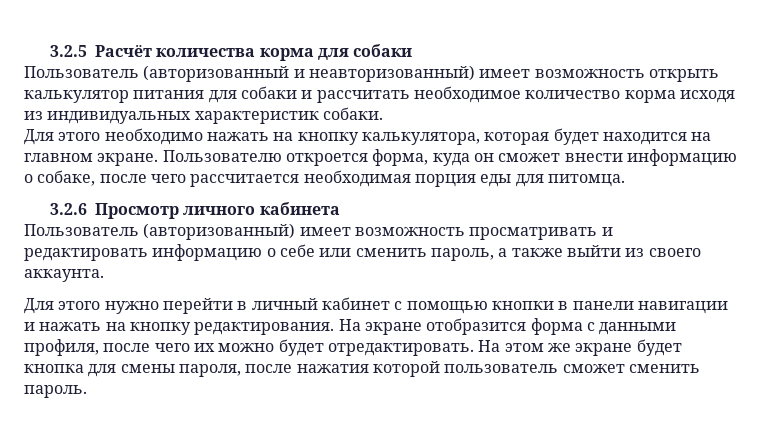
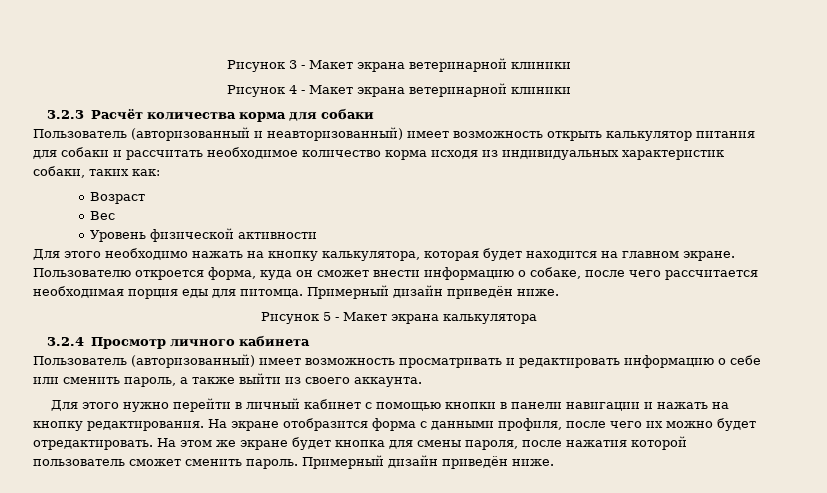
[49,45,87,57] 3.2.5 -> [226,58,571,72] [226,83,571,97] [47,110,85,119] Рисунок 3 - Макет экрана ветеринарной клиники // Рисунок 4 - Макет экрана ветеринарной клиники // 3.2.3
[322,107,383,120] собаки. -> [33,166,160,178] [89,192,145,204] [89,211,115,220] [89,228,317,242] собаки, таких как: // Возраст // Вес // Уровень физической активности
[49,203,87,215] // 3.2.6 -> [307,285,559,299] [260,312,537,324] [47,337,85,346] Примерный дизайн приведён ниже. // Рисунок 5 - Макет экрана калькулятора // 3.2.4
(87, 391) none -> [302,455,554,469] Примерный дизайн приведён ниже.

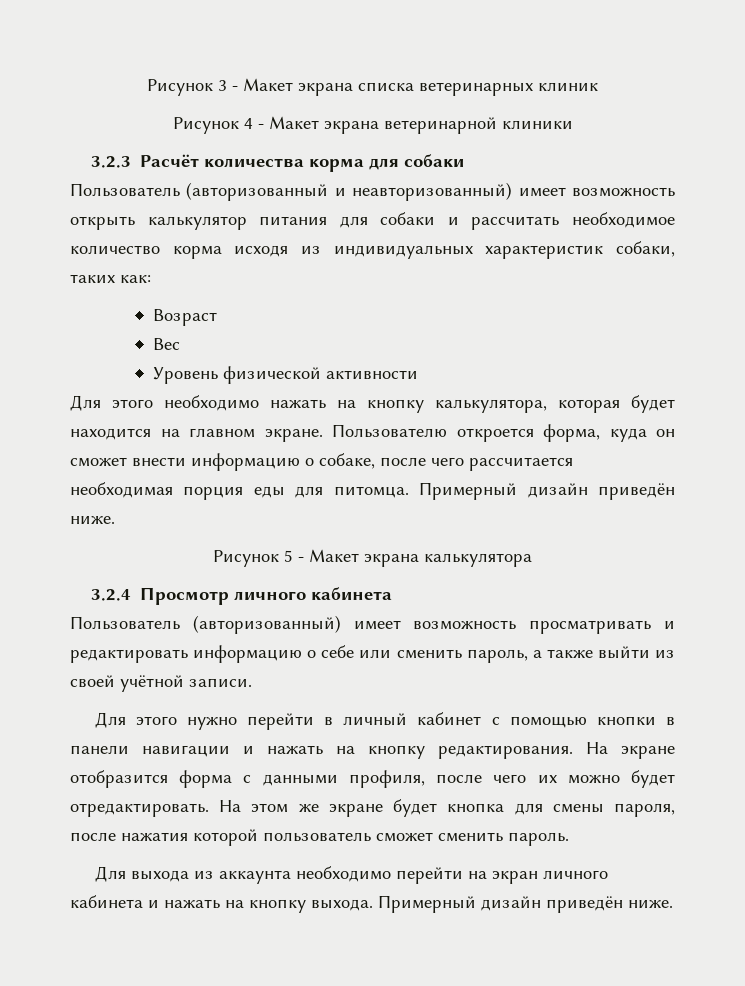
[408,58,571,72] ветеринарной клиники -> [358,82,598,96] списка ветеринарных клиник
[305,377,422,387] своего аккаунта. -> [70,675,252,692] своей учётной записи.
(298, 464) none -> [94,866,608,884] [70,895,373,913] // Для выхода из аккаунта необходимо перейти на экран личного кабинета и нажать на кнопку выхода.

